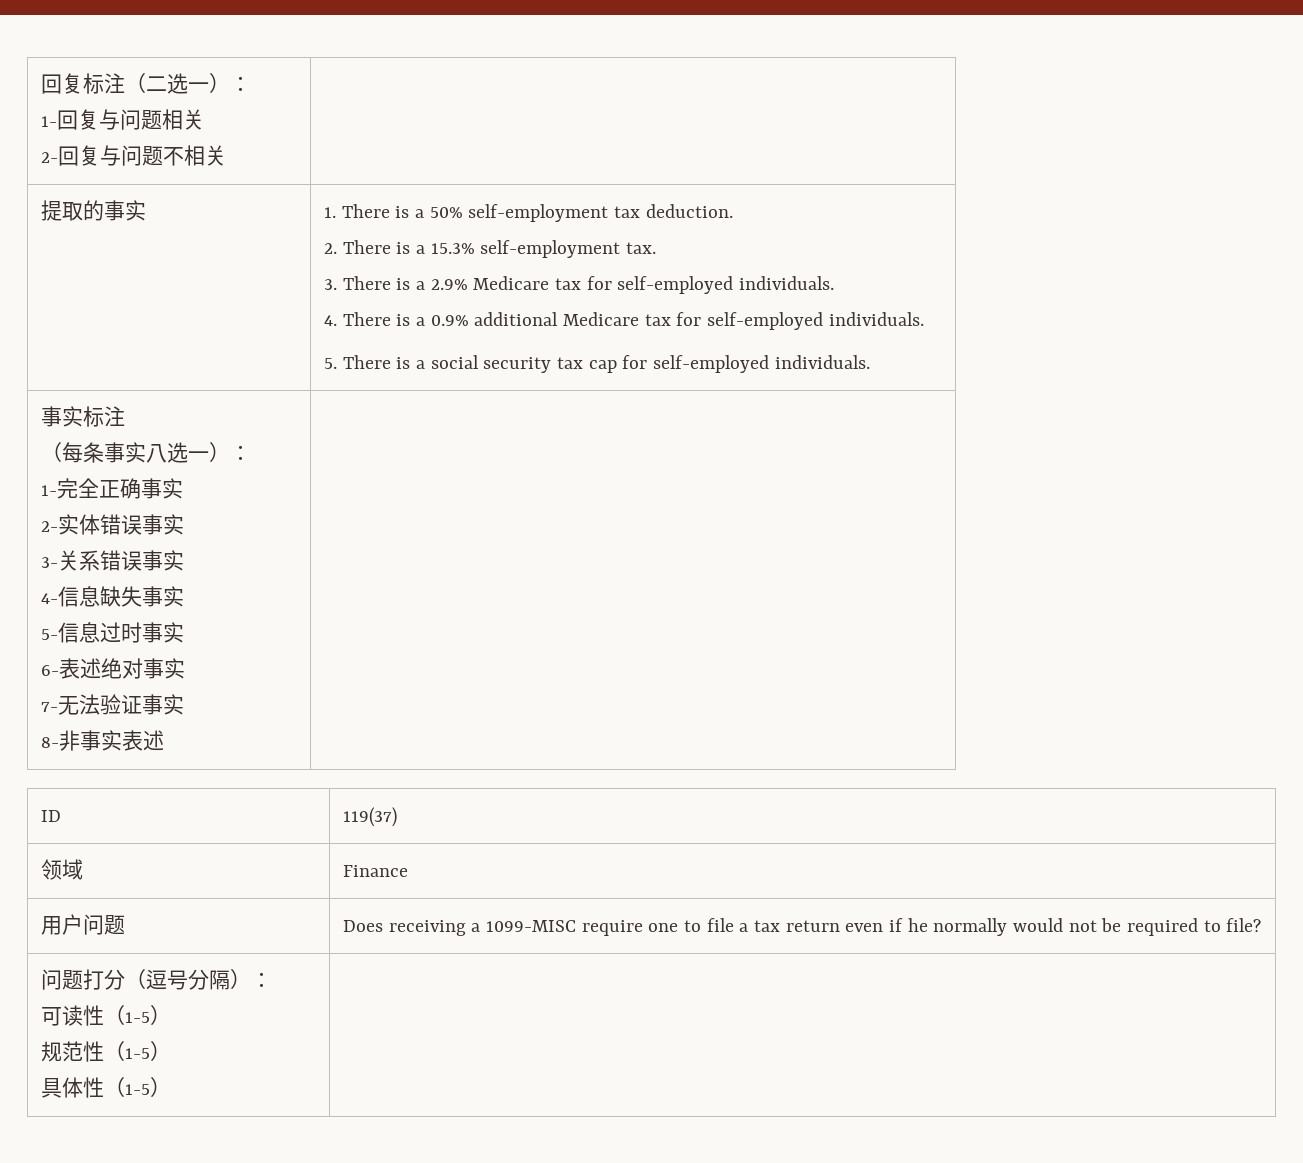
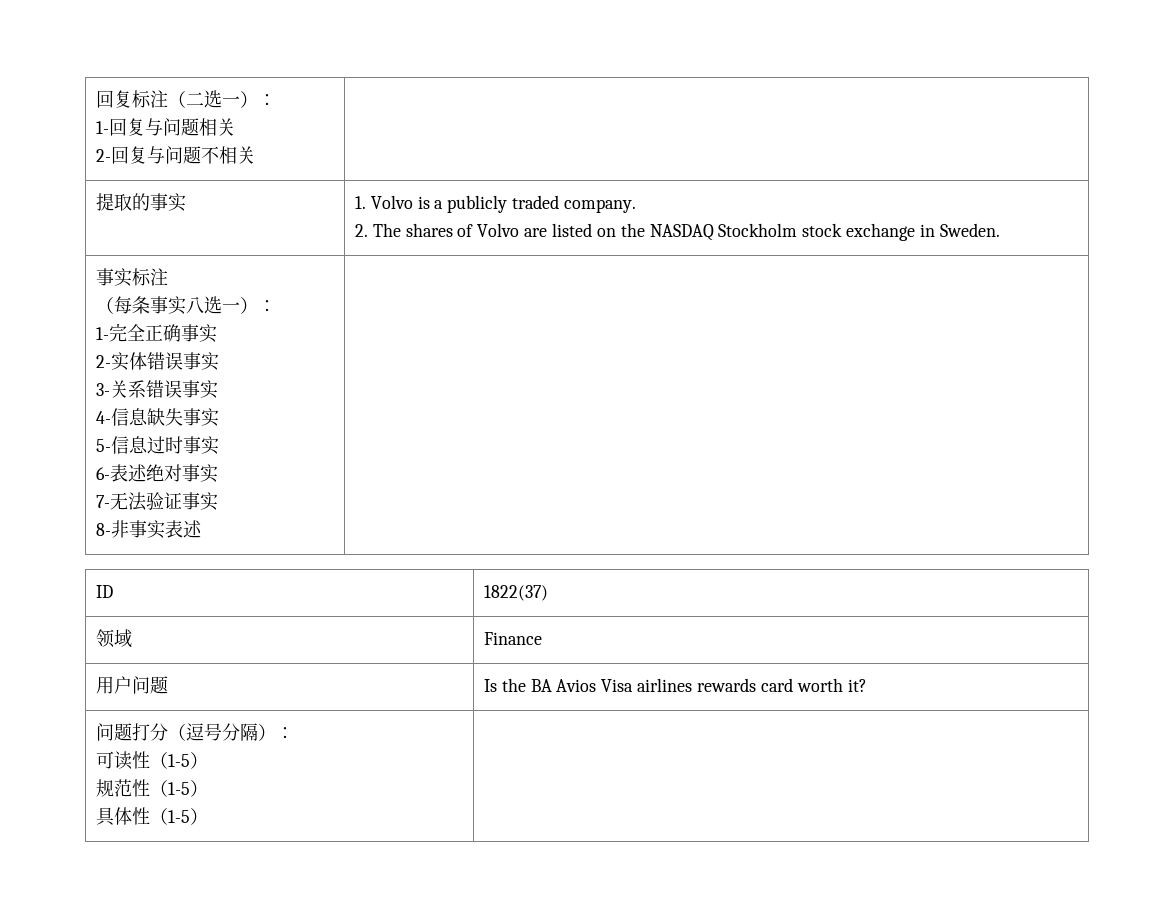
[341,204,733,222] [323,240,656,258] [323,276,834,294] [323,312,924,330] [323,355,870,373] There is a 50% self-employment tax deduction. // 2. There is a 15.3% self-employment tax. // 3. There is a 2.9% Medicare tax for self-employed individuals. // 4. There is a 0.9% additional Medicare tax for self-employed individuals. // 5. There is a social security tax cap for self-employed individuals. -> [370,195,637,213] [354,223,1000,241] Volvo is a publicly traded company. // 2. The shares of Volvo are listed on the NASDAQ Stockholm stock exchange in Sweden.
[342,807,397,827] 119(37) -> [483,585,548,601] 1822(37)
[342,918,1262,936] Does receiving a 1099-MISC require one to file a tax return even if he normally would not be required to file? -> [483,678,867,692] Is the BA Avios Visa airlines rewards card worth it?

